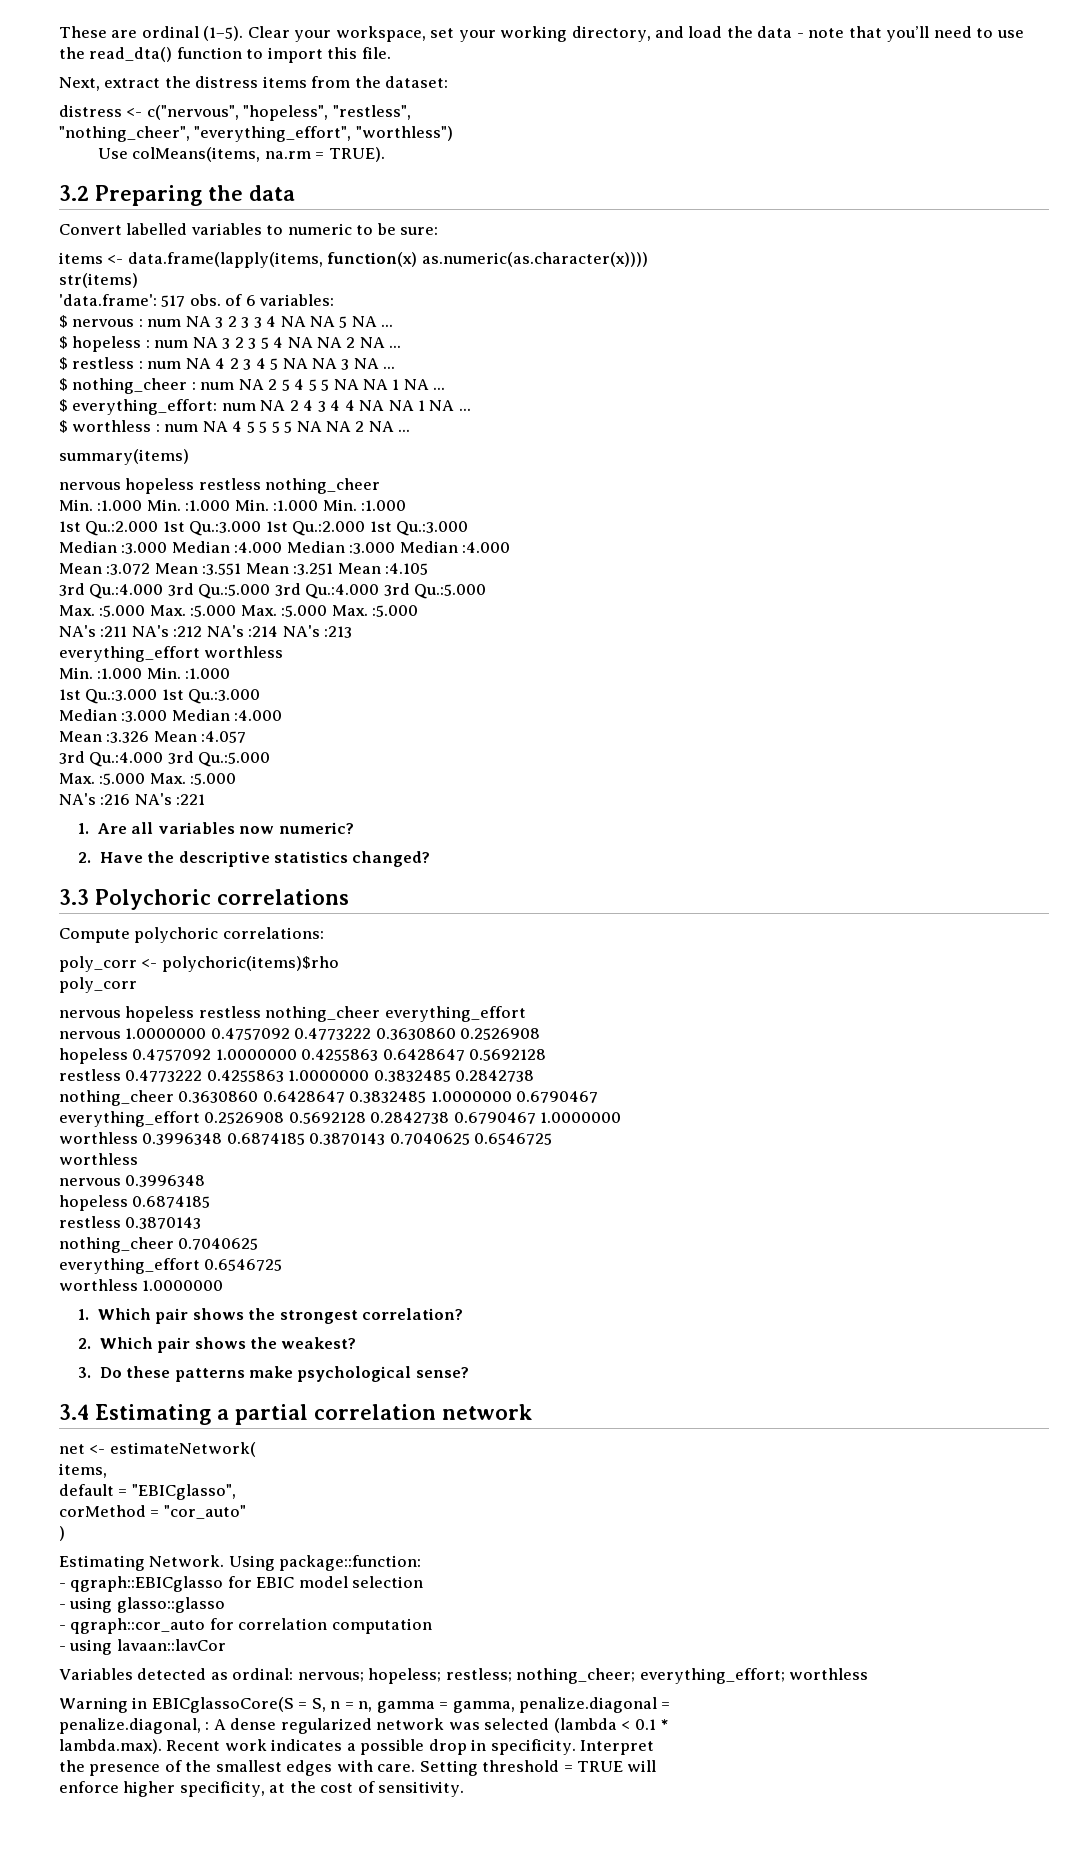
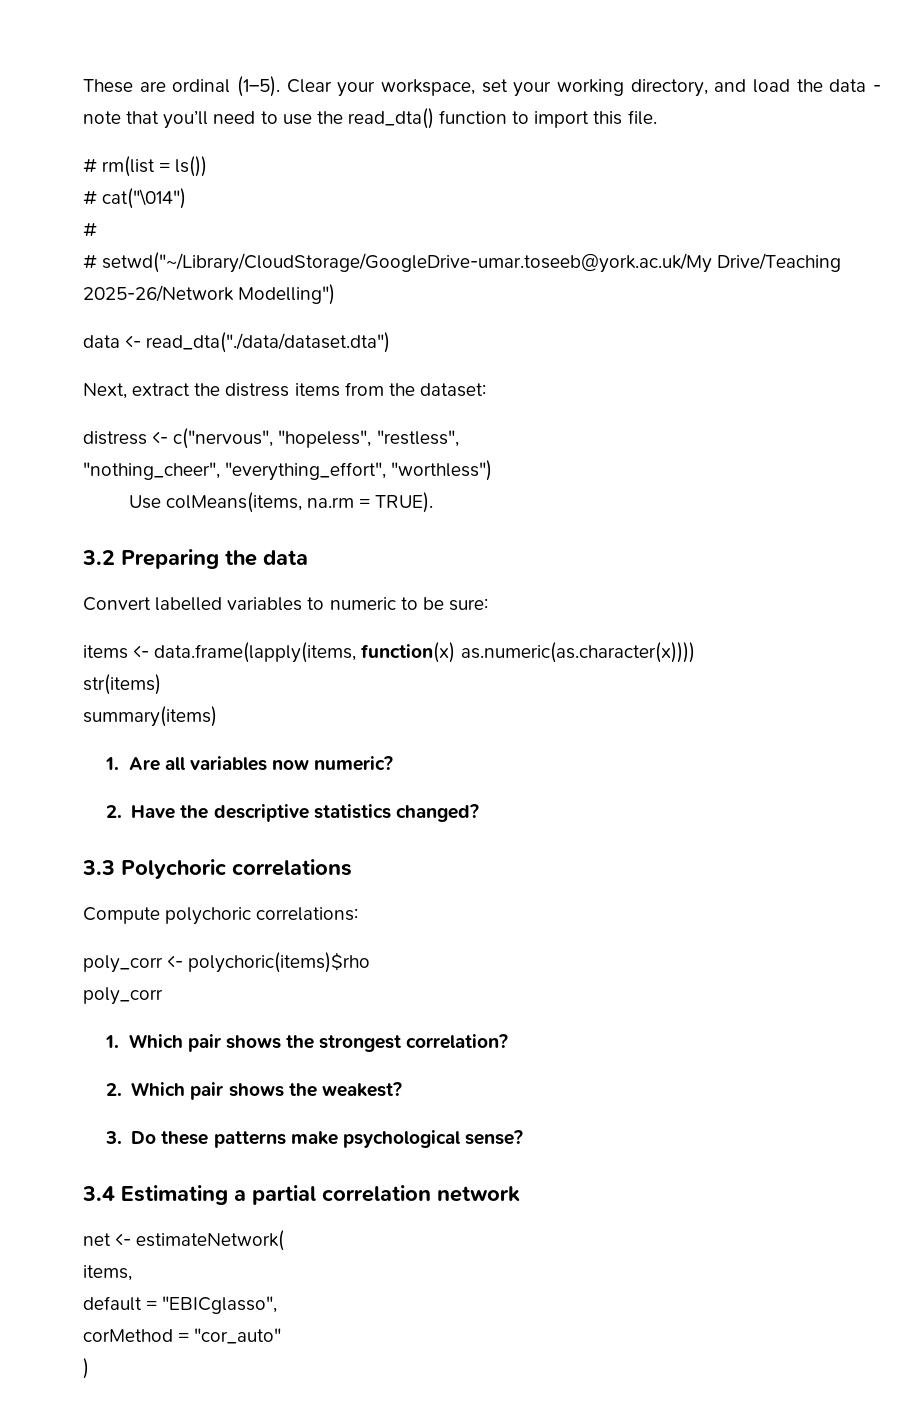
(391, 53) none -> [83,156,208,177] [83,188,187,209] [83,222,97,237] [83,252,842,273] [83,284,336,305] [83,332,391,353] // # rm(list = ls()) // # cat("\014") // # // # setwd("~/Library/CloudStorage/GoogleDrive-umar.toseeb@york.ac.uk/My Drive/Teaching 2025-26/Network Modelling") // data <- read_dta("./data/dataset.dta")
[59,294,335,307] [59,315,394,328] [59,336,402,352] [59,357,396,370] [59,378,446,394] [59,399,471,415] [59,420,411,433] [59,449,189,465] [59,478,381,494] [59,499,407,511] [59,521,469,536] [59,541,511,554] [59,563,429,575] [59,583,487,599] [59,605,419,617] [59,625,353,638] [59,646,284,662] [59,667,231,679] [59,689,261,704] [59,709,283,722] [59,731,247,743] [59,751,271,767] [59,773,237,785] [59,793,206,805] 'data.frame': 517 obs. of 6 variables: // $ nervous : num NA 3 2 3 3 4 NA NA 5 NA ... // $ hopeless : num NA 3 2 3 5 4 NA NA 2 NA ... // $ restless : num NA 4 2 3 4 5 NA NA 3 NA ... // $ nothing_cheer : num NA 2 5 4 5 5 NA NA 1 NA ... // $ everything_effort: num NA 2 4 3 4 4 NA NA 1 NA ... // $ worthless : num NA 4 5 5 5 5 NA NA 2 NA ... // summary(items) // nervous hopeless restless nothing_cheer // Min. :1.000 Min. :1.000 Min. :1.000 Min. :1.000 // 1st Qu.:2.000 1st Qu.:3.000 1st Qu.:2.000 1st Qu.:3.000 // Median :3.000 Median :4.000 Median :3.000 Median :4.000 // Mean :3.072 Mean :3.551 Mean :3.251 Mean :4.105 // 3rd Qu.:4.000 3rd Qu.:5.000 3rd Qu.:4.000 3rd Qu.:5.000 // Max. :5.000 Max. :5.000 Max. :5.000 Max. :5.000 // NA's :211 NA's :212 NA's :214 NA's :213 // everything_effort worthless // Min. :1.000 Min. :1.000 // 1st Qu.:3.000 1st Qu.:3.000 // Median :3.000 Median :4.000 // Mean :3.326 Mean :4.057 // 3rd Qu.:4.000 3rd Qu.:5.000 // Max. :5.000 Max. :5.000 // NA's :216 NA's :221 -> [83,706,217,727] summary(items)
[59,1006,526,1022] [59,1028,541,1040] [59,1048,547,1064] [59,1069,535,1082] [59,1090,599,1106] [59,1111,622,1127] [59,1132,553,1145] [59,1153,138,1165] [59,1175,206,1187] [59,1195,211,1211] [59,1216,202,1229] [59,1237,259,1253] [59,1258,283,1274] [59,1279,224,1291] // nervous hopeless restless nothing_cheer everything_effort // nervous 1.0000000 0.4757092 0.4773222 0.3630860 0.2526908 // hopeless 0.4757092 1.0000000 0.4255863 0.6428647 0.5692128 // restless 0.4773222 0.4255863 1.0000000 0.3832485 0.2842738 // nothing_cheer 0.3630860 0.6428647 0.3832485 1.0000000 0.6790467 // everything_effort 0.2526908 0.5692128 0.2842738 0.6790467 1.0000000 // worthless 0.3996348 0.6874185 0.3870143 0.7040625 0.6546725 // worthless // nervous 0.3996348 // hopeless 0.6874185 // restless 0.3870143 // nothing_cheer 0.7040625 // everything_effort 0.6546725 // worthless 1.0000000 -> (163, 996) none
[59,1555,422,1571] [59,1576,424,1592] [59,1597,225,1613] [59,1618,432,1634] [59,1639,226,1655] [59,1668,869,1684] [59,1697,671,1713] [59,1718,669,1734] [59,1739,655,1755] [59,1760,657,1776] [59,1781,465,1797] // Estimating Network. Using package::function: // - qgraph::EBICglasso for EBIC model selection // - using glasso::glasso // - qgraph::cor_auto for correlation computation // - using lavaan::lavCor // Variables detected as ordinal: nervous; hopeless; restless; nothing_cheer; everything_effort; worthless // Warning in EBICglassoCore(S = S, n = n, gamma = gamma, penalize.diagonal = // penalize.diagonal, : A dense regularized network was selected (lambda < 0.1 * // lambda.max). Recent work indicates a possible drop in specificity. Interpret // the presence of the smallest edges with care. Setting threshold = TRUE will // enforce higher specificity, at the cost of sensitivity. -> (89, 1368) none

